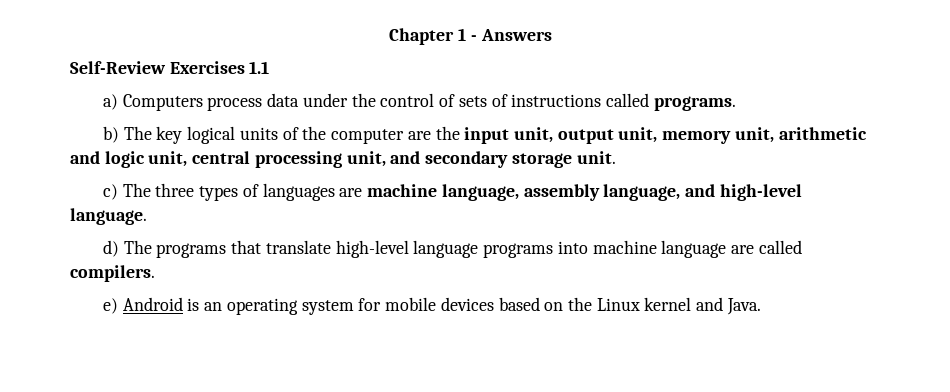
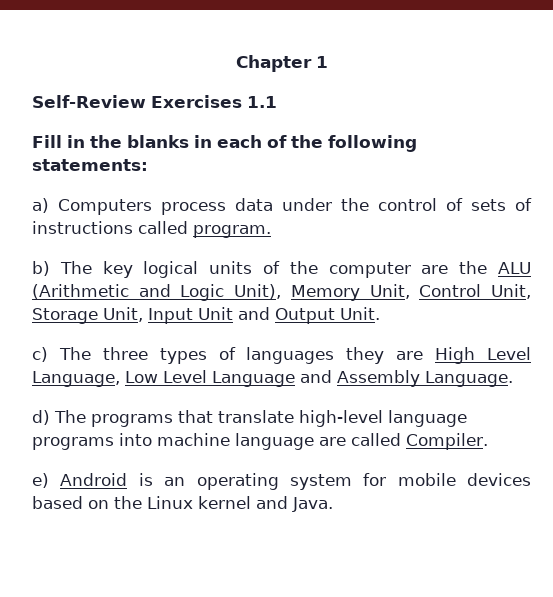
[470,29,552,41] - Answers -> (328, 62) none
(270, 67) none -> [32,135,417,152] [32,159,148,171] // Fill in the blanks in each of the following statements:
[653,96,736,111] programs. -> [193,225,271,238] program.
[464,127,867,144] [70,151,616,168] input unit, output unit, memory unit, arithmetic and logic unit, central processing unit, and secondary storage unit. -> [498,262,532,274] [32,284,531,301] [32,307,380,324] ALU (Arithmetic and Logic Unit), Memory Unit, Control Unit, Storage Unit, Input Unit and Output Unit.
[339,184,802,201] [70,208,147,225] are machine language, assembly language, and high-level language. -> [346,347,532,364] [32,370,513,387] they are High Level Language, Low Level Language and Assembly Language.
[70,265,155,282] compilers. -> [406,433,488,450] Compiler.

